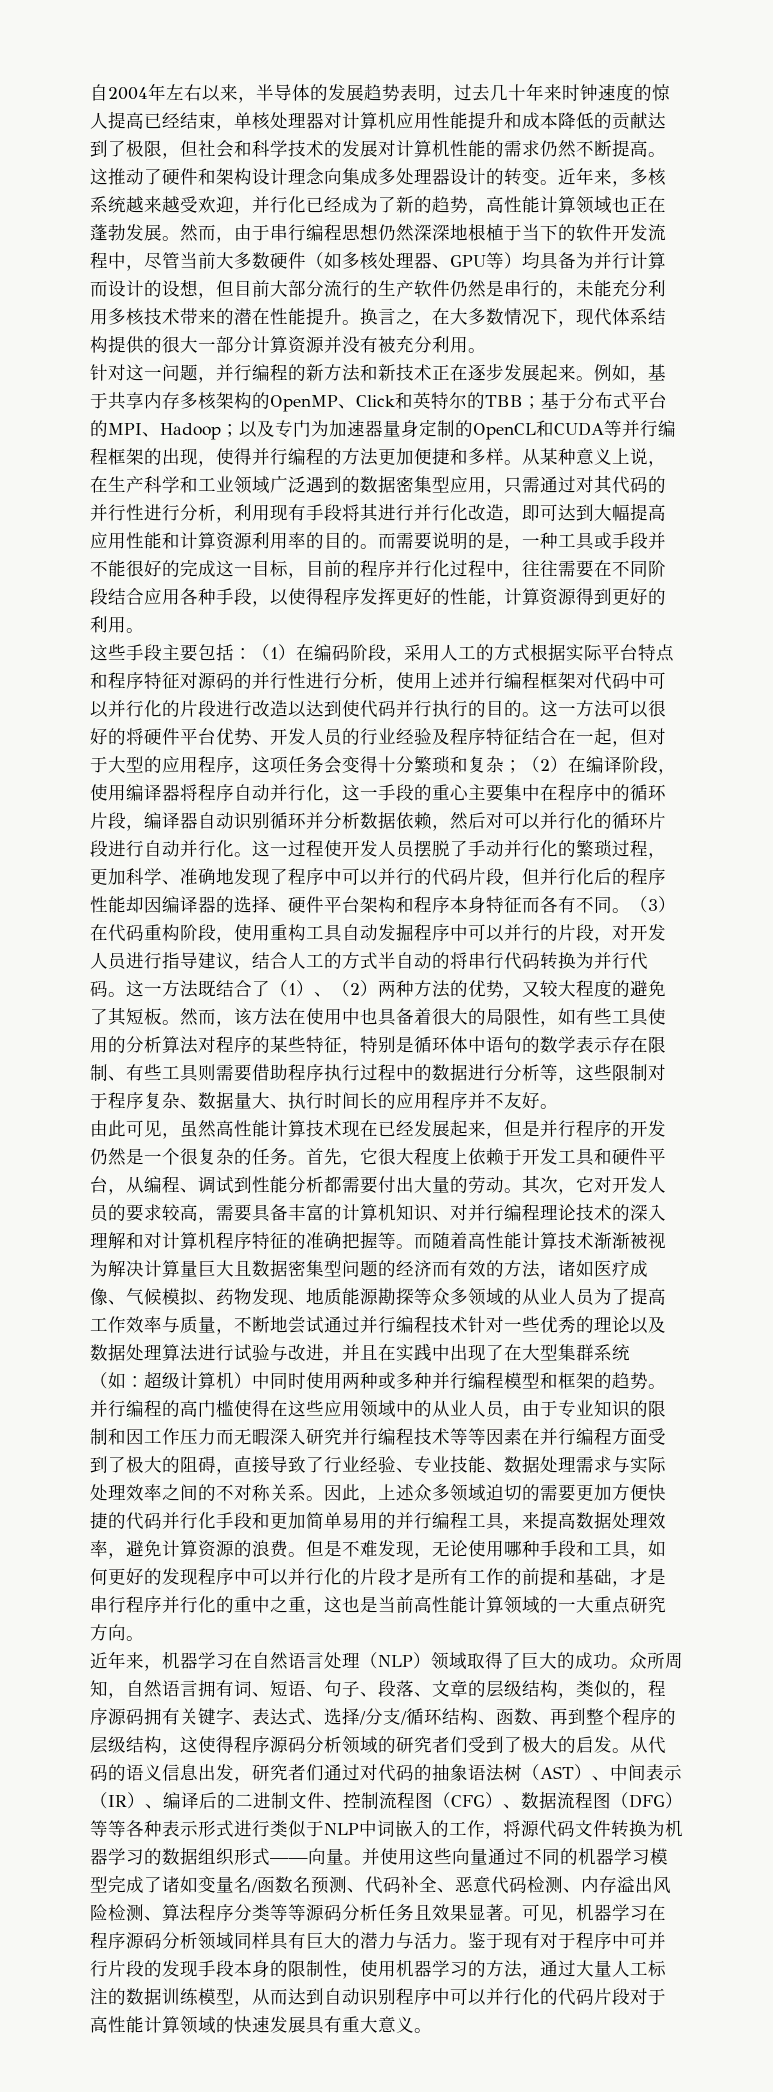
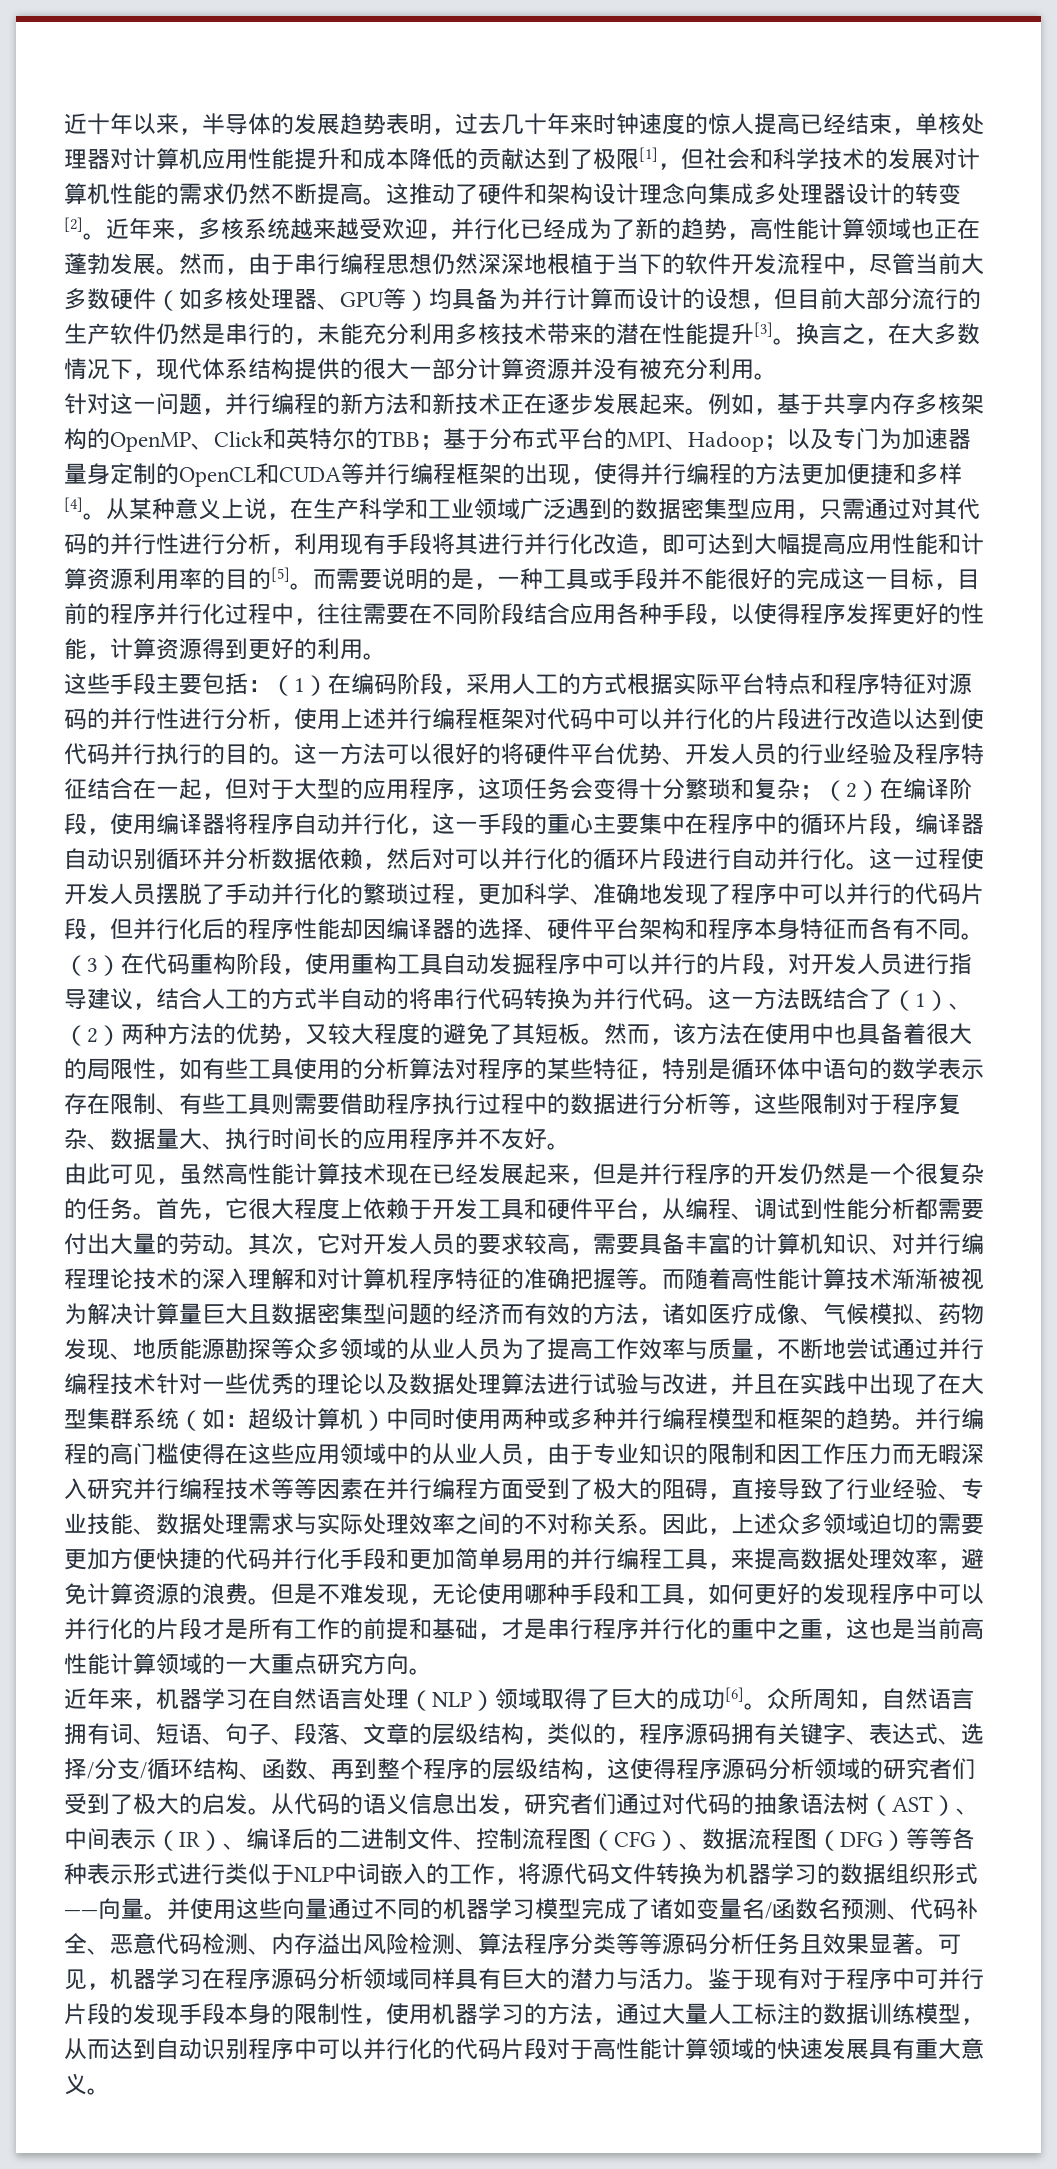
[90,83,202,101] 自2004年左右 -> [64,113,133,135] 近十年
(162, 148) none -> [639,147,658,162] [1]
(540, 176) none -> [64,217,83,232] [2]
(342, 316) none -> [754,322,773,337] [3]
(504, 456) none -> [64,497,83,512] [4]
(360, 540) none -> [271,567,290,582] [5]
(611, 1660) none -> [725,1687,744,1702] [6]

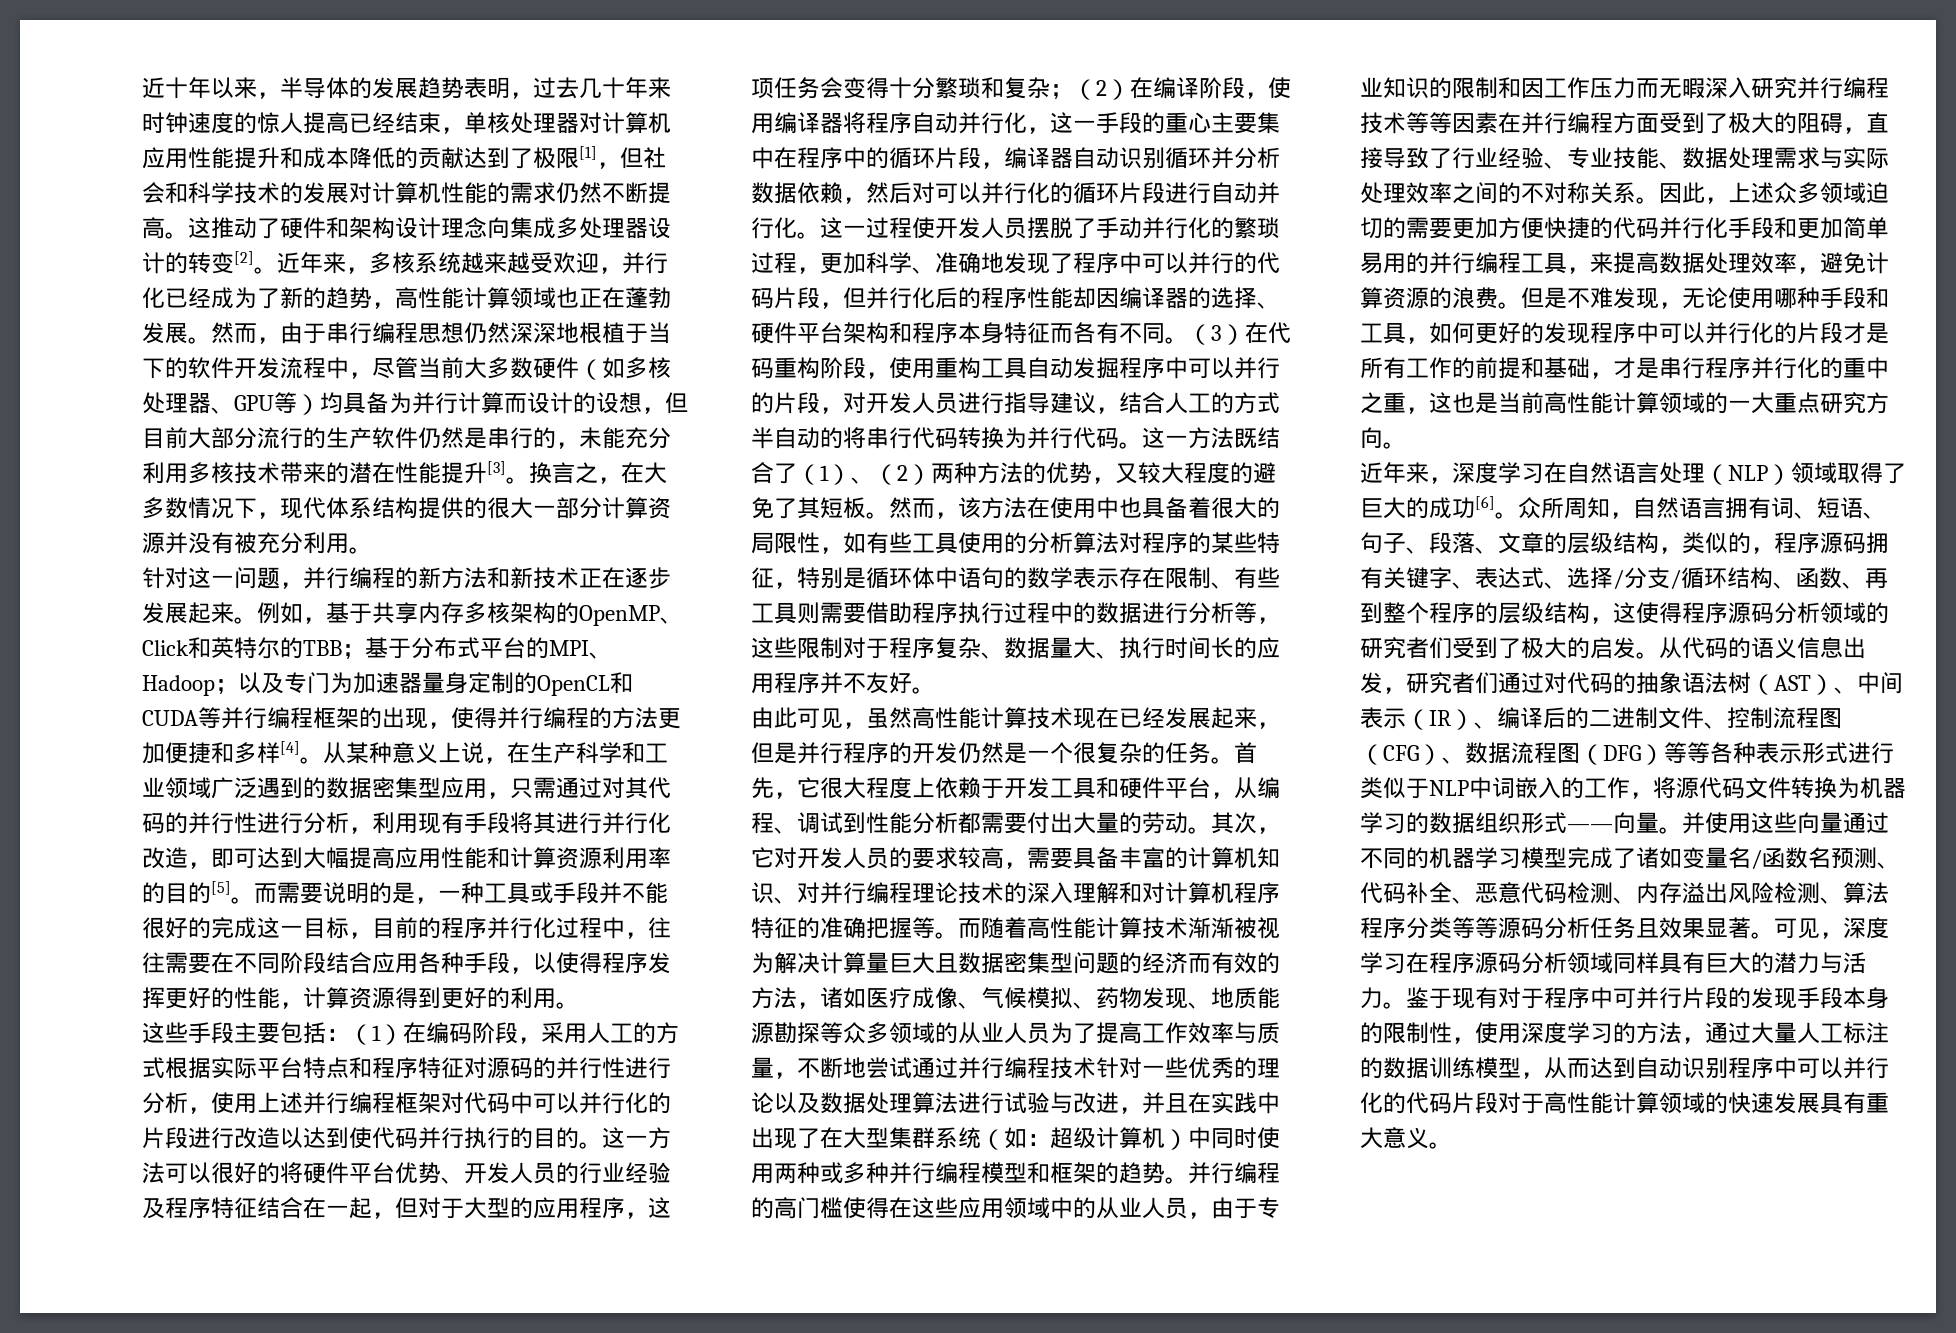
[156,1688,202,1710] 机器 -> [1452,462,1498,484] 深度
[110,1968,156,1990] 机器 -> [1843,917,1889,939] 深度
[432,2003,478,2025] 机器 -> [1521,1022,1567,1044] 深度

